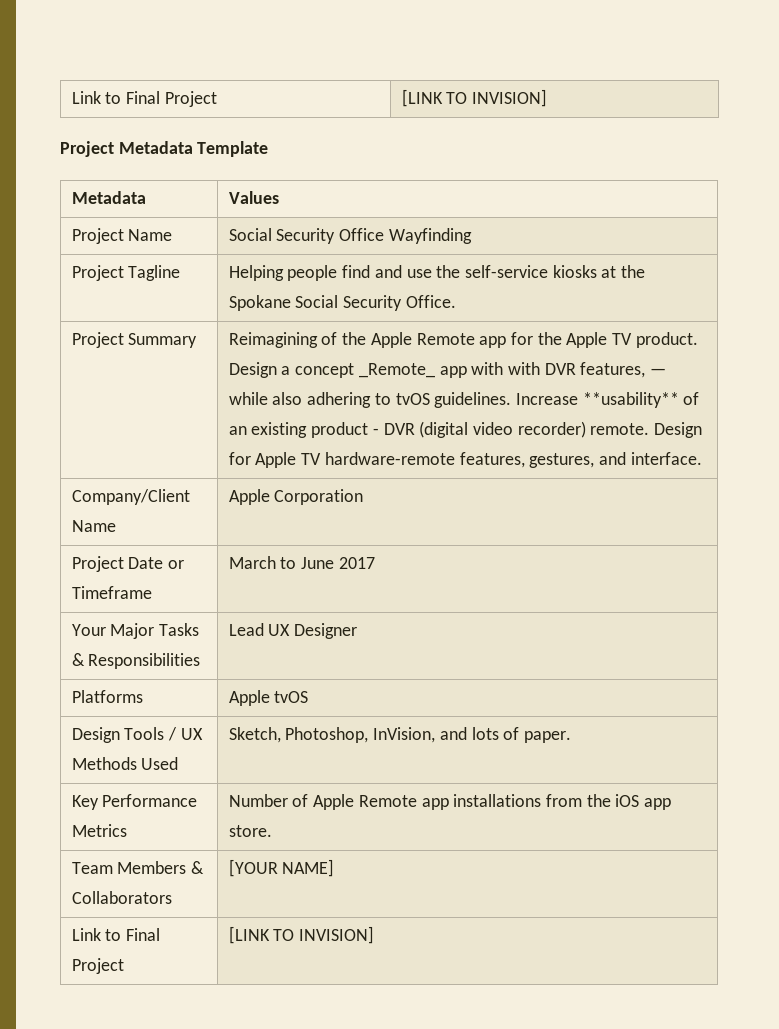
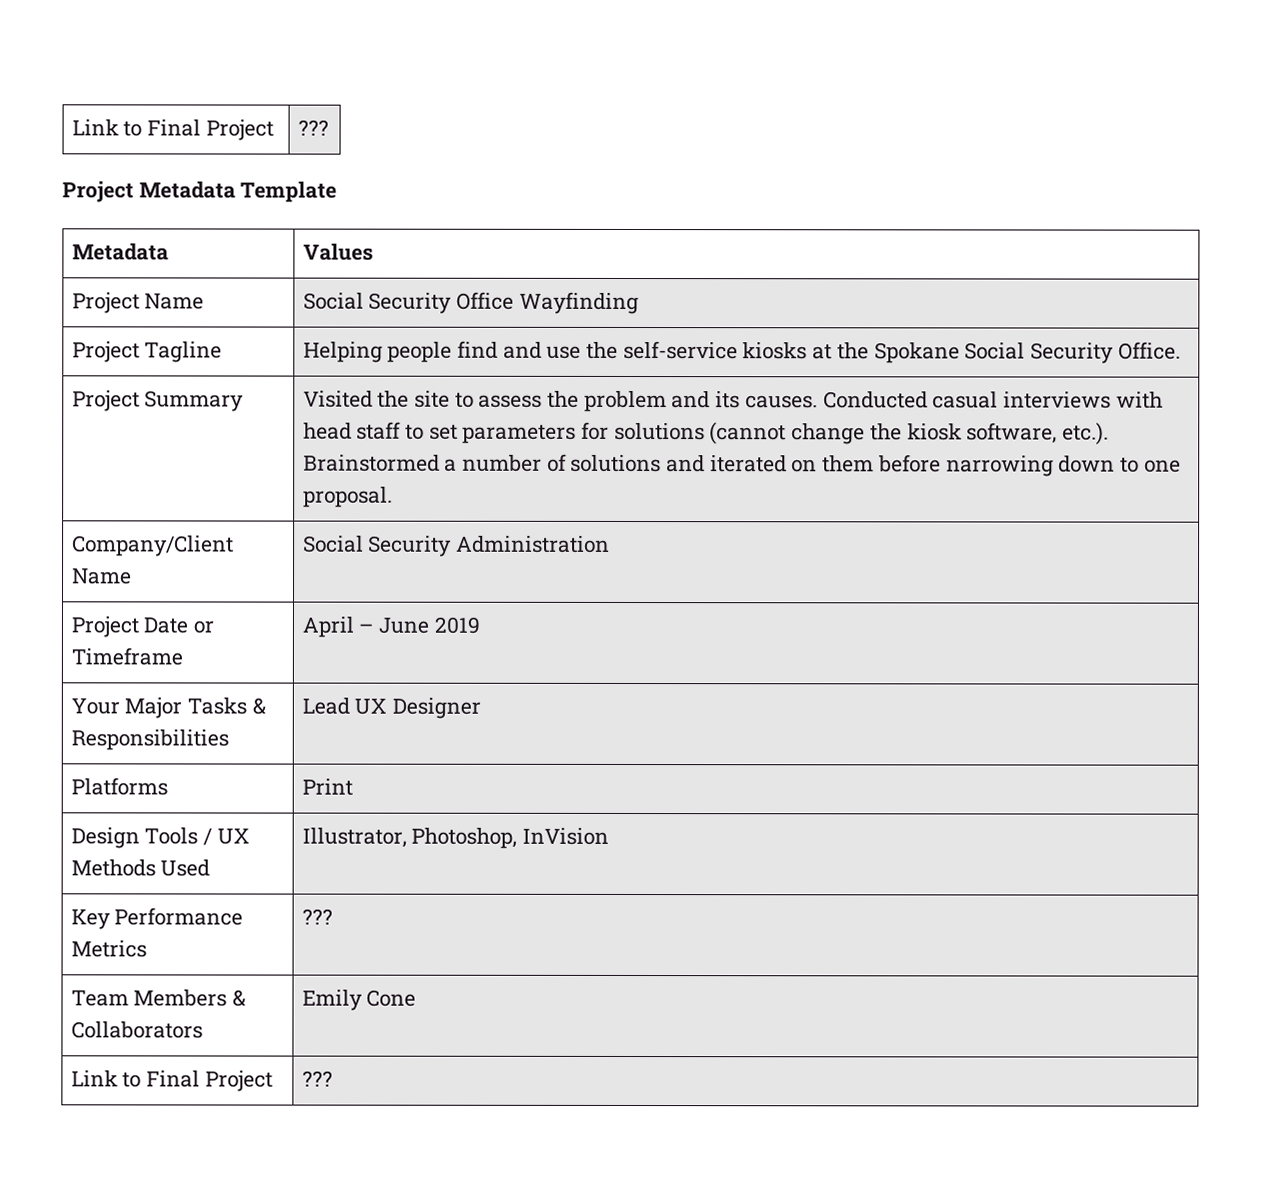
[71,91,217,107] [401,89,548,107] Link to Final Project | [LINK TO INVISION] -> [71,119,274,141] [297,119,329,136] Link to Final Project | ???
[228,332,698,348] [228,362,667,378] [228,392,700,408] [228,421,703,438] [228,452,702,468] Reimagining of the Apple Remote app for the Apple TV product. Design a concept _Remote_ app with with DVR features, — while also adhering to tvOS guidelines. Increase **usability** of an existing product - DVR (digital video recorder) remote. Design for Apple TV hardware-remote features, gestures, and interface. -> [302,390,1163,413] [302,421,1109,445] [302,453,1181,477] [302,486,393,508] Visited the site to assess the problem and its causes. Conducted casual interviews with head staff to set parameters for solutions (cannot change the kiosk software, etc.). Brainstormed a number of solutions and iterated on them before narrowing down to one proposal.
[228,489,364,505] Apple Corporation -> [302,535,611,557] Social Security Administration
[228,556,375,569] March to June 2017 -> [301,616,480,638] April – June 2019
[228,690,309,706] Apple tvOS -> [301,778,353,796] Print
[228,727,571,743] [71,794,198,810] [71,824,127,837] [228,794,672,810] [228,825,272,837] Sketch, Photoshop, InVision, and lots of paper. // Key Performance Metrics | Number of Apple Remote app installations from the iOS app store. -> [301,827,610,849] [70,907,244,930] [70,940,147,958] [301,908,333,925] Illustrator, Photoshop, InVision // Key Performance Metrics | ???
[228,859,335,877] [71,928,161,941] [71,958,124,974] [228,926,375,944] [YOUR NAME] // Link to Final Project | [LINK TO INVISION] -> [301,989,417,1011] [70,1070,273,1092] [301,1070,333,1087] Emily Cone // Link to Final Project | ???

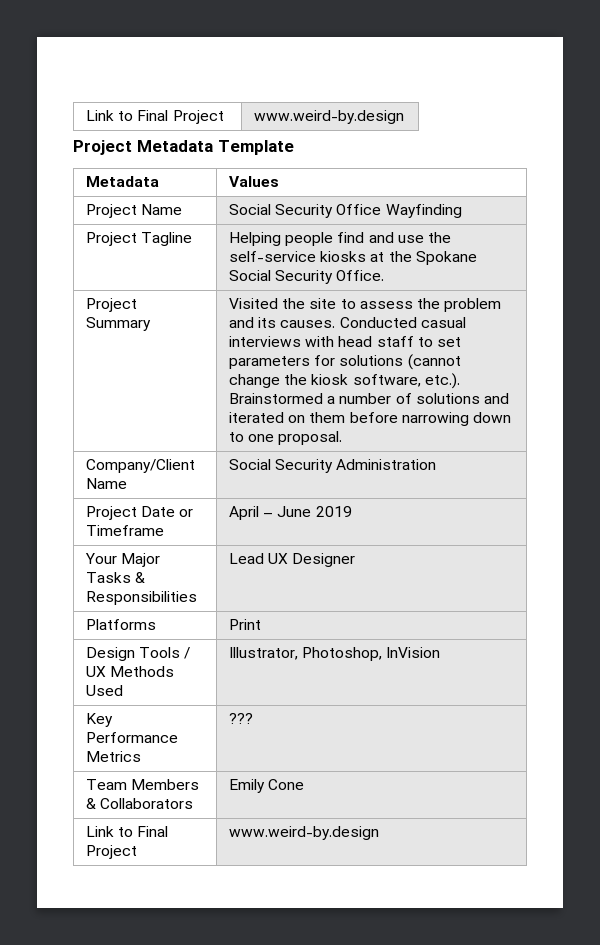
[71,119,274,141] [297,119,329,136] Link to Final Project | ??? -> [86,110,224,124] [254,110,405,124] Link to Final Project | www.weird-by.design
[301,1070,333,1087] ??? -> [229,826,380,840] www.weird-by.design

